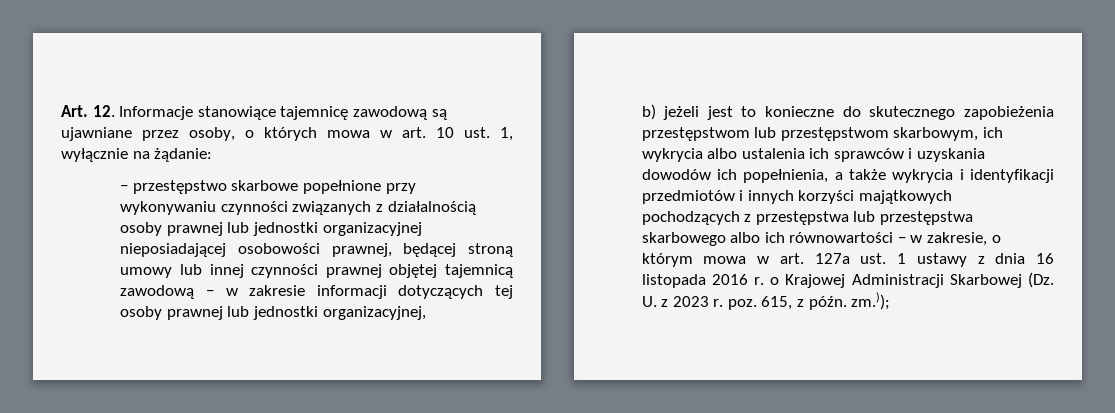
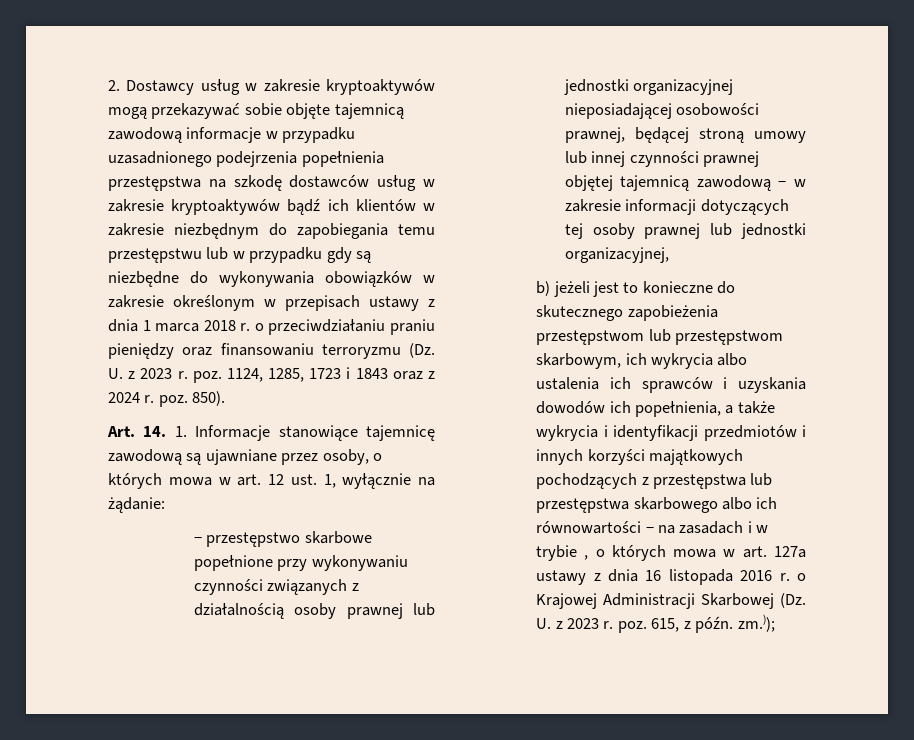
[61,105,115,117] Art. 12. -> [108,79,435,95] [108,103,404,119] [108,127,356,143] [108,151,384,167] [108,175,436,191] [108,198,436,215] [108,223,435,239] [108,247,372,263] [108,271,435,287] [108,295,435,311] [108,319,435,335] [108,343,435,359] [108,367,436,383] [108,391,226,407] [107,426,187,437] 2. Dostawcy usług w zakresie kryptoaktywów mogą przekazywać sobie objęte tajemnicą zawodową informacje w przypadku uzasadnionego podejrzenia popełnienia przestępstwa na szkodę dostawców usług w zakresie kryptoaktywów bądź ich klientów w zakresie niezbędnym do zapobiegania temu przestępstwu lub w przypadku gdy są niezbędne do wykonywania obowiązków w zakresie określonym w przepisach ustawy z dnia 1 marca 2018 r. o przeciwdziałaniu praniu pieniędzy oraz finansowaniu terroryzmu (Dz. U. z 2023 r. poz. 1124, 1285, 1723 i 1843 oraz z 2024 r. poz. 850). // Art. 14. 1.
[436,127,454,138] 10 -> [268,474,284,485] 12
[910,232,1001,246] [641,253,693,267] w zakresie, o którym -> [658,521,769,534] [536,545,666,561] na zasadach i w trybie , o których
[860,253,907,264] ust. 1 -> (806, 552) none

